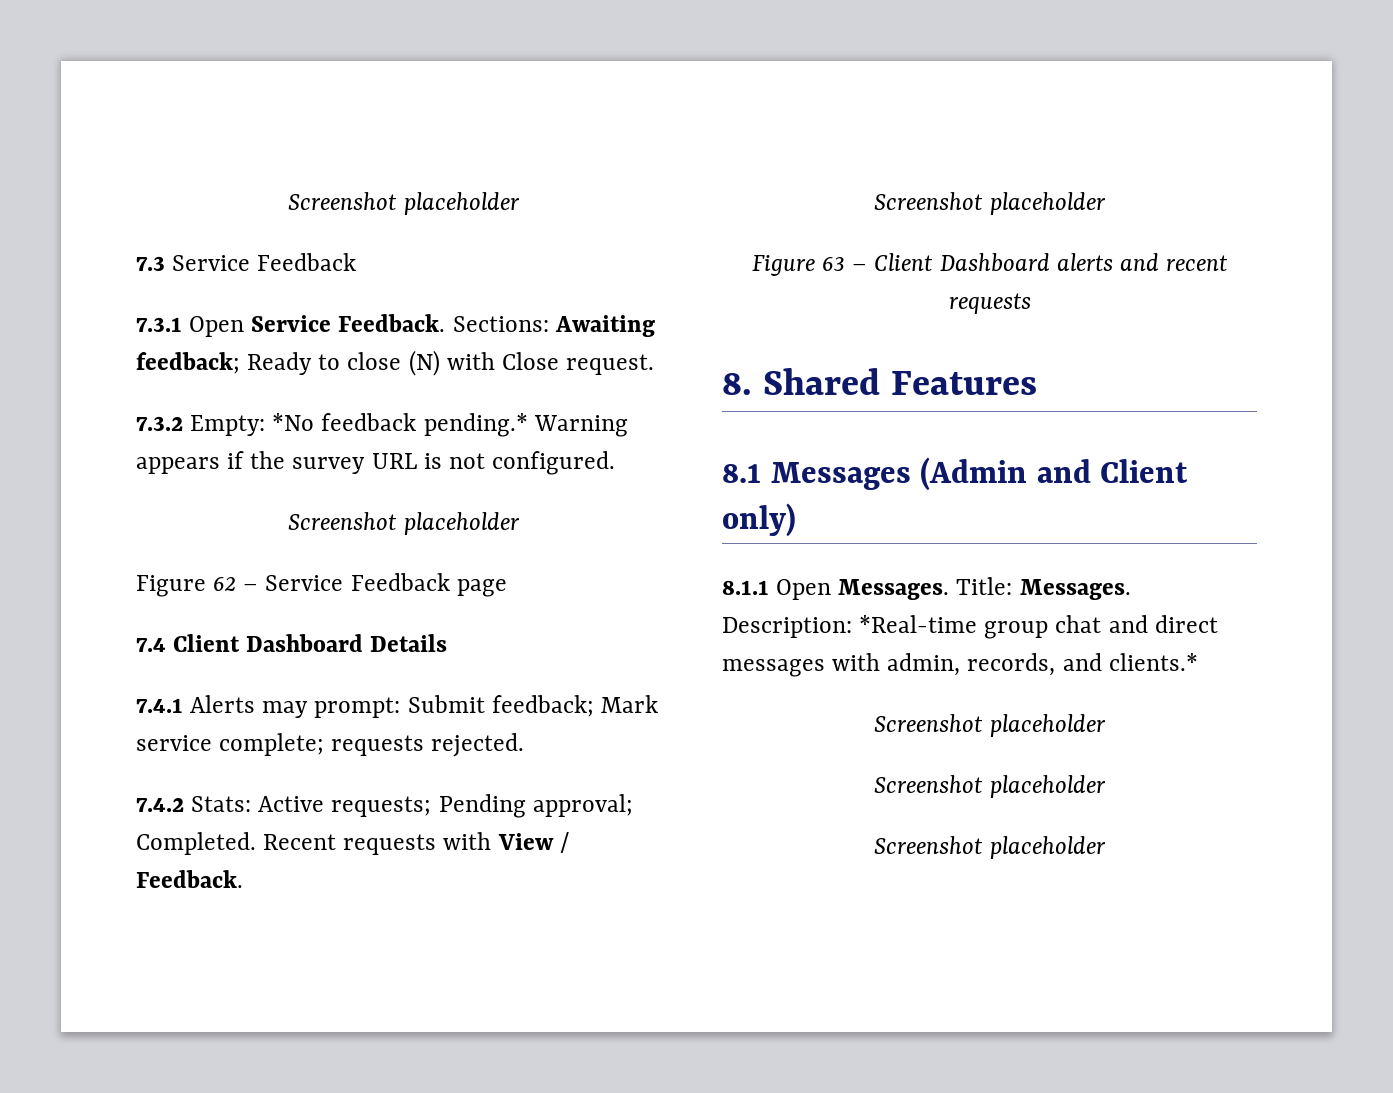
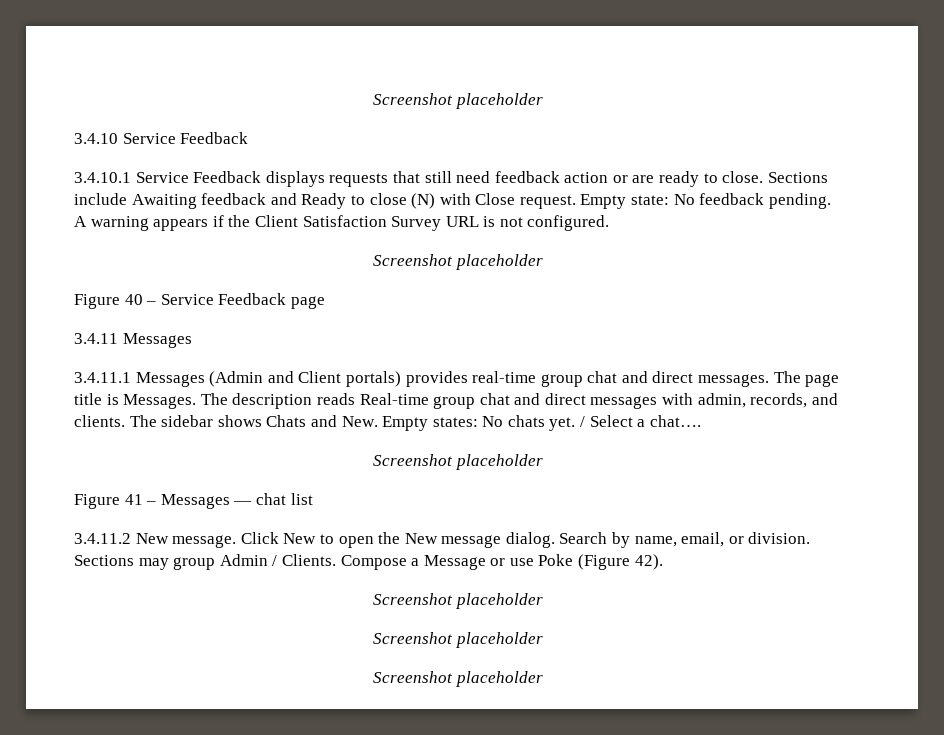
[288,192,520,215] [136,256,165,271] Screenshot placeholder // 7.3 -> [373,93,543,109] [74,133,118,144] Screenshot placeholder // 3.4.10
[136,314,655,337] [136,352,240,374] 7.3.1 Open Service Feedback. Sections: Awaiting feedback; -> [74,171,828,187] [74,193,297,209] 3.4.10.1 Service Feedback displays requests that still need feedback action or are ready to close. Sections include Awaiting feedback and
[136,413,628,437] [136,451,366,474] // 7.3.2 Empty: *No feedback pending.* Warning appears if the survey -> [580,193,831,209] [74,215,442,231] Empty state: No feedback pending. A warning appears if the Client Satisfaction Survey
[213,577,237,591] 62 -> [124,294,143,305] 40
[136,634,448,652] [136,695,658,718] [136,733,525,757] [136,794,633,818] [136,832,569,855] [136,870,243,888] [874,192,1106,215] [751,253,1229,276] [948,293,1031,314] [722,368,1038,395] [722,457,1189,491] [722,503,796,537] [722,577,1131,600] [722,615,978,638] 7.4 Client Dashboard Details // 7.4.1 Alerts may prompt: Submit feedback; Mark service complete; requests rejected. // 7.4.2 Stats: Active requests; Pending approval; Completed. Recent requests with View / Feedback. // Screenshot placeholder // Figure 63 – Client Dashboard alerts and recent requests // 8. Shared Features // 8.1 Messages (Admin and Client only) // 8.1.1 Open Messages. Title: Messages. Description: *Real-time -> [74,333,192,348] [74,371,840,387] [74,393,429,409] 3.4.11 Messages // 3.4.11.1 Messages (Admin and Client portals) provides real-time group chat and direct messages. The page title is Messages. The description reads Real-time
[1108,653,1198,671] clients.* -> [74,415,701,431] [373,454,543,470] [74,493,313,509] [74,532,811,548] [74,554,663,570] clients. The sidebar shows Chats and New. Empty states: No chats yet. / Select a chat…. // Screenshot placeholder // Figure 41 – Messages — chat list // 3.4.11.2 New message. Click New to open the New message dialog. Search by name, email, or division. Sections may group Admin / Clients. Compose a Message or use Poke (Figure 42).

